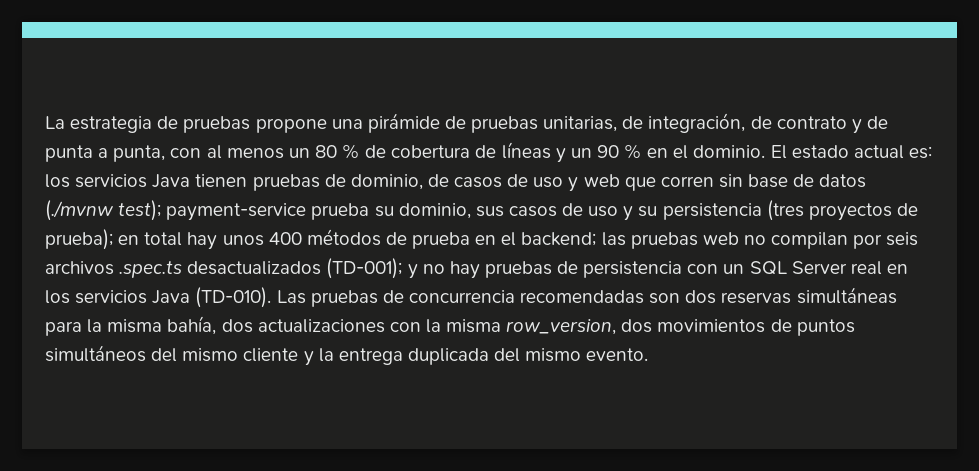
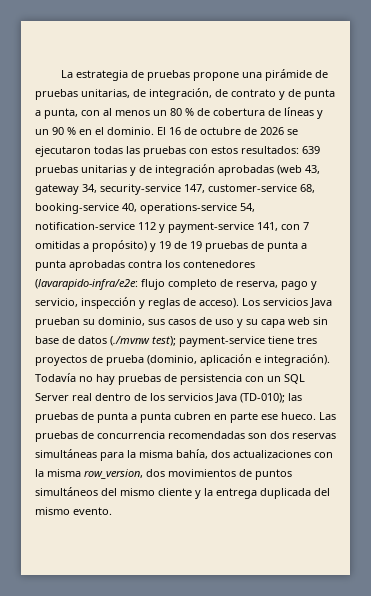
[791,145,932,159] [45,174,867,192] [45,200,370,221] estado actual es: los servicios Java tienen pruebas de dominio, de casos de uso y web que corren sin base de datos (./mvnw test); payment-service prueba -> [169,127,298,135] [35,146,320,157] [35,164,320,176] [35,184,315,195] [35,203,255,214] [35,222,309,233] [35,240,307,252] [35,260,255,271] [35,279,317,290] [35,297,332,309] [35,317,80,328] 16 de octubre de 2026 se ejecutaron todas las pruebas con estos resultados: 639 pruebas unitarias y de integración aprobadas (web 43, gateway 34, security-service 147, customer-service 68, booking-service 40, operations-service 54, notification-service 112 y payment-service 141, con 7 omitidas a propósito) y 19 de 19 pruebas de punta a punta aprobadas contra los contenedores (lavarapido-infra/e2e: flujo completo de reserva, pago y servicio, inspección y reglas de acceso). Los servicios Java prueban
[662,200,918,221] [45,229,919,250] [45,258,418,279] persistencia (tres proyectos de prueba); en total hay unos 400 métodos de prueba en el backend; las pruebas web no compilan por seis archivos .spec.ts desactualizados (TD-001); y -> [261,317,328,328] [35,336,317,347] [35,354,330,366] [35,373,76,382] capa web sin base de datos (./mvnw test); payment-service tiene tres proyectos de prueba (dominio, aplicación e integración). Todavía
[886,264,908,274] [45,287,272,308] en los servicios Java (TD-010). -> [95,393,302,403] [35,412,316,423] dentro de los servicios Java (TD-010); las pruebas de punta a punta cubren en parte ese hueco.

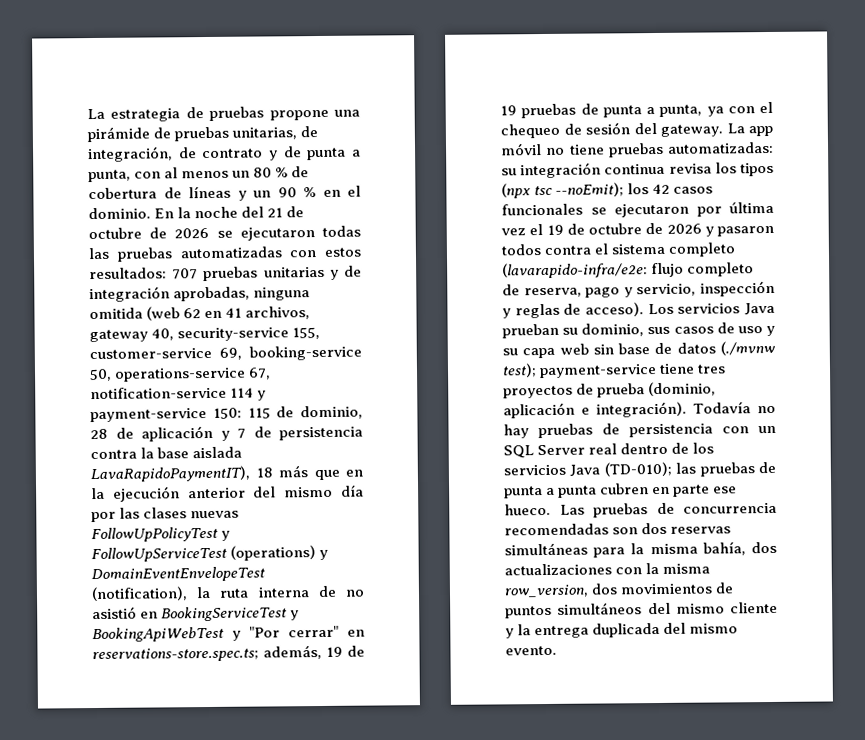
[157,127,181,135] El 16 -> [154,206,284,219] En la noche del 21
(186, 151) none -> [179,246,282,259] automatizadas
[302,146,320,154] 639 -> [172,268,199,280] 707
[218,165,320,176] [35,184,315,195] [35,203,255,214] [35,222,309,233] [35,240,156,252] aprobadas (web 43, gateway 34, security-service 147, customer-service 68, booking-service 40, operations-service 54, notification-service 112 y payment-service 141, con 7 omitidas a propósito) y -> [173,286,311,302] [89,306,311,321] [89,326,321,343] [89,345,362,361] [89,367,272,382] [90,386,267,401] [90,405,363,423] [90,425,363,442] [90,446,243,460] [90,465,363,483] [91,484,364,502] [91,507,240,523] [91,526,231,543] [91,545,329,563] [91,566,265,583] [91,585,365,602] [92,606,300,622] [92,625,365,643] [92,644,322,663] aprobadas, ninguna omitida (web 62 en 41 archivos, gateway 40, security-service 155, customer-service 69, booking-service 50, operations-service 67, notification-service 114 y payment-service 150: 115 de dominio, 28 de aplicación y 7 de persistencia contra la base aislada LavaRapidoPaymentIT), 18 más que en la ejecución anterior del mismo día por las clases nuevas FollowUpPolicyTest y FollowUpServiceTest (operations) y DomainEventEnvelopeTest (notification), la ruta interna de no asistió en BookingServiceTest y BookingApiWebTest y "Por cerrar" en reservations-store.spec.ts; además,
[35,260,255,271] punta aprobadas contra los contenedores -> [659,101,773,117] [500,122,773,139] [500,141,774,158] [501,162,774,179] [501,182,714,199] [501,201,774,218] [501,222,774,237] [501,242,736,257] punta, ya con el chequeo de sesión del gateway. La app móvil no tiene pruebas automatizadas: su integración continua revisa los tipos (npx tsc --noEmit); los 42 casos funcionales se ejecutaron por última vez el 19 de octubre de 2026 y pasaron todos contra el sistema completo

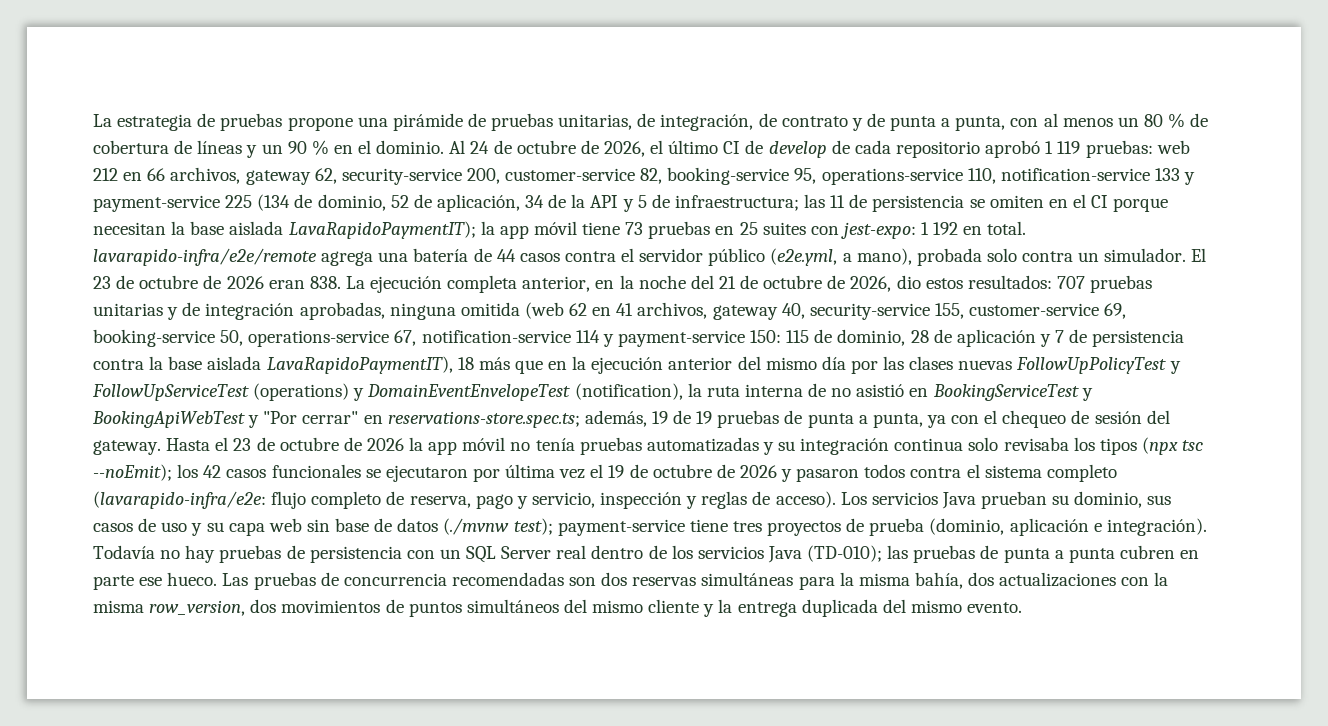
[154,208,175,219] En -> [449,140,1190,158] [93,167,1196,185] [93,194,1169,212] [93,221,1027,239] [93,248,1207,266] [93,275,615,293] Al 24 de octubre de 2026, el último CI de develop de cada repositorio aprobó 1 119 pruebas: web 212 en 66 archivos, gateway 62, security-service 200, customer-service 82, booking-service 95, operations-service 110, notification-service 133 y payment-service 225 (134 de dominio, 52 de aplicación, 34 de la API y 5 de infraestructura; las 11 de persistencia se omiten en el CI porque necesitan la base aislada LavaRapidoPaymentIT); la app móvil tiene 73 pruebas en 25 suites con jest-expo: 1 192 en total. lavarapido-infra/e2e/remote agrega una batería de 44 casos contra el servidor público (e2e.yml, a mano), probada solo contra un simulador. El 23 de octubre de 2026 eran 838. La ejecución completa anterior, en
[174,225,361,241] [88,246,317,262] 2026 se ejecutaron todas las pruebas automatizadas con -> [850,275,921,292] 2026, dio
[726,123,773,137] [500,141,774,158] La app móvil no tiene pruebas automatizadas: -> [166,437,774,455] Hasta el 23 de octubre de 2026 la app móvil no tenía pruebas automatizadas y
[668,163,712,174] revisa -> [968,437,1069,451] solo revisaba

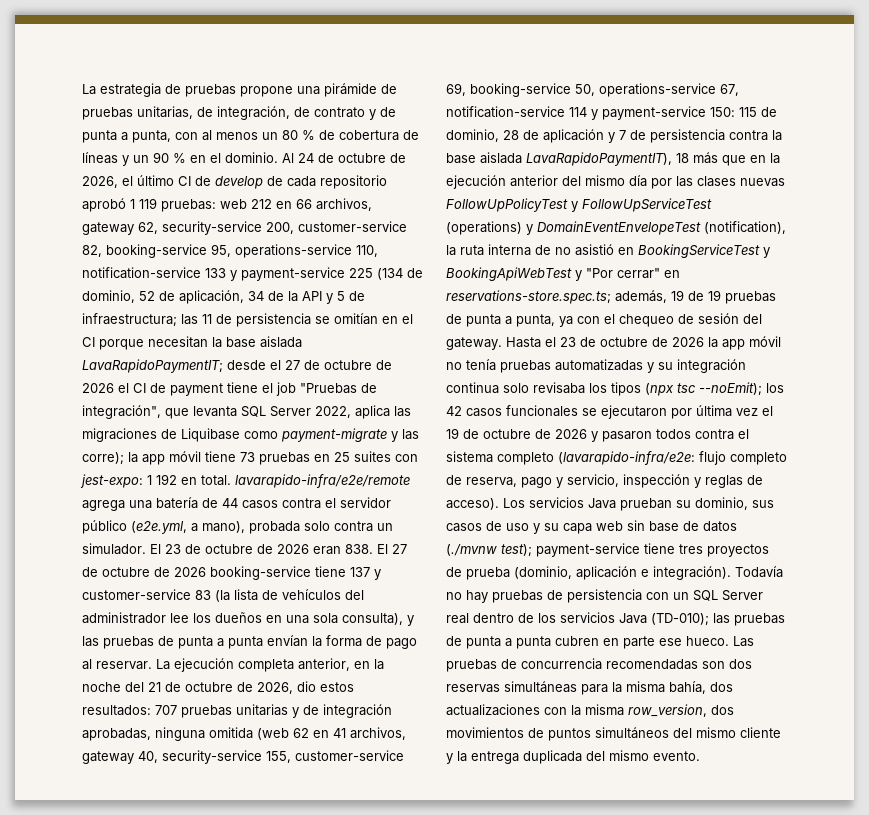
[989,195,1044,208] omiten -> [334,313,378,325] omitían
[288,221,476,239] LavaRapidoPaymentIT); -> [82,359,392,373] [82,382,377,396] [82,405,411,419] [82,428,419,442] [82,452,124,465] LavaRapidoPaymentIT; desde el 27 de octubre de 2026 el CI de payment tiene el job "Pruebas de integración", que levanta SQL Server 2022, aplica las migraciones de Liquibase como payment-migrate y las corre);
(341, 282) none -> [377,544,407,554] [82,566,381,580] [82,589,364,602] [82,612,414,626] [82,635,417,649] [82,659,152,670] El 27 de octubre de 2026 booking-service tiene 137 y customer-service 83 (la lista de vehículos del administrador lee los dueños en una sola consulta), y las pruebas de punta a punta envían la forma de pago al reservar.

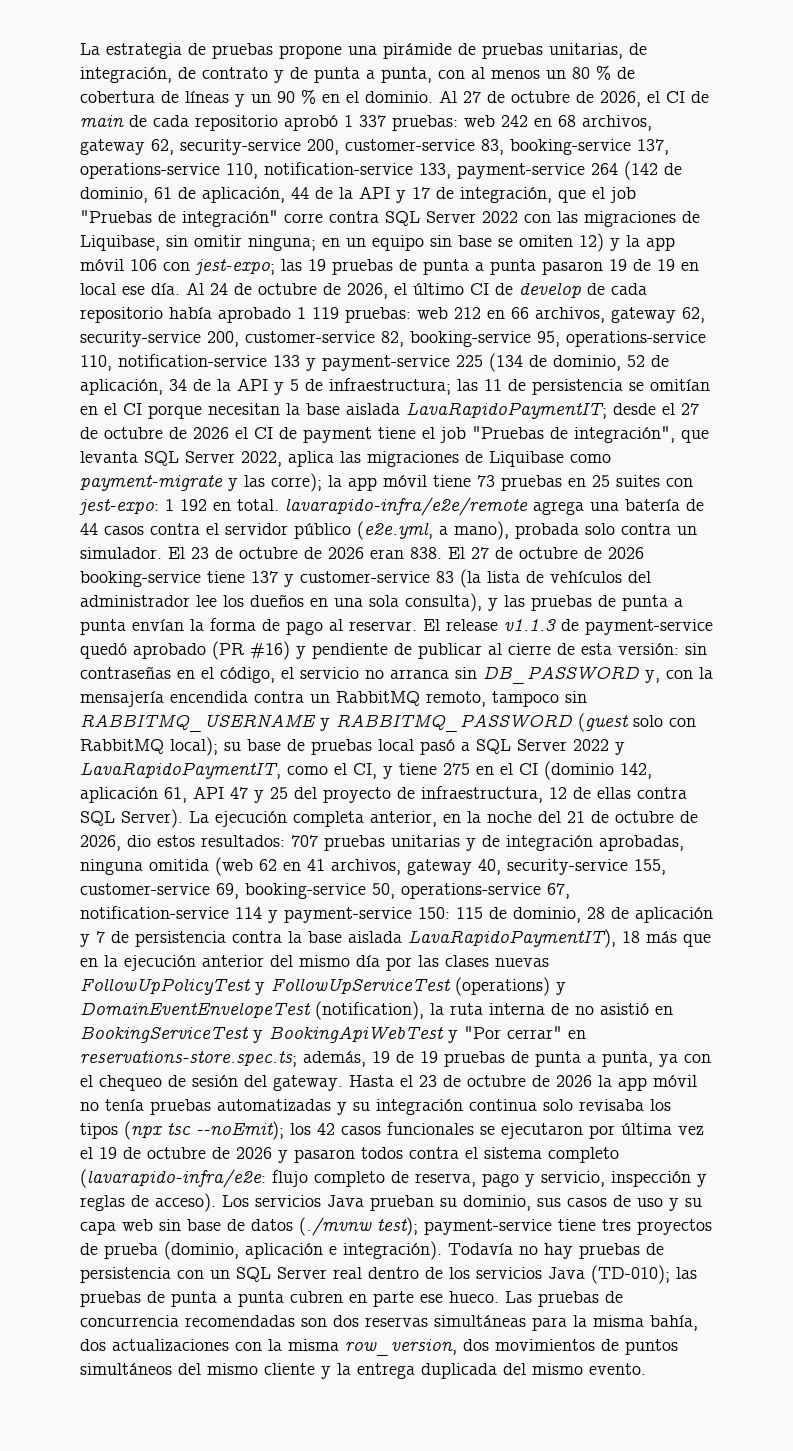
(294, 158) none -> [463,91,709,107] [80,115,652,131] [80,139,669,155] [80,161,682,180] [80,186,636,203] [80,210,700,227] [80,233,675,252] [80,259,699,275] [80,282,204,295] 27 de octubre de 2026, el CI de main de cada repositorio aprobó 1 337 pruebas: web 242 en 68 archivos, gateway 62, security-service 200, customer-service 83, booking-service 137, operations-service 110, notification-service 133, payment-service 264 (142 de dominio, 61 de aplicación, 44 de la API y 17 de integración, que el job "Pruebas de integración" corre contra SQL Server 2022 con las migraciones de Liquibase, sin omitir ninguna; en un equipo sin base se omiten 12) y la app móvil 106 con jest-expo; las 19 pruebas de punta a punta pasaron 19 de 19 en local ese día. Al
[82,198,126,212] aprobó -> [169,307,291,323] había aprobado
(152, 665) none -> [423,619,713,635] [80,641,707,660] [80,666,713,684] [80,691,587,707] [80,713,696,732] [80,737,625,756] [80,761,652,780] [80,786,687,803] [80,809,183,828] El release v1.1.3 de payment-service quedó aprobado (PR #16) y pendiente de publicar al cierre de esta versión: sin contraseñas en el código, el servicio no arranca sin DB_PASSWORD y, con la mensajería encendida contra un RabbitMQ remoto, tampoco sin RABBITMQ_USERNAME y RABBITMQ_PASSWORD (guest solo con RabbitMQ local); su base de pruebas local pasó a SQL Server 2022 y LavaRapidoPaymentIT, como el CI, y tiene 275 en el CI (dominio 142, aplicación 61, API 47 y 25 del proyecto de infraestructura, 12 de ellas contra SQL Server).

